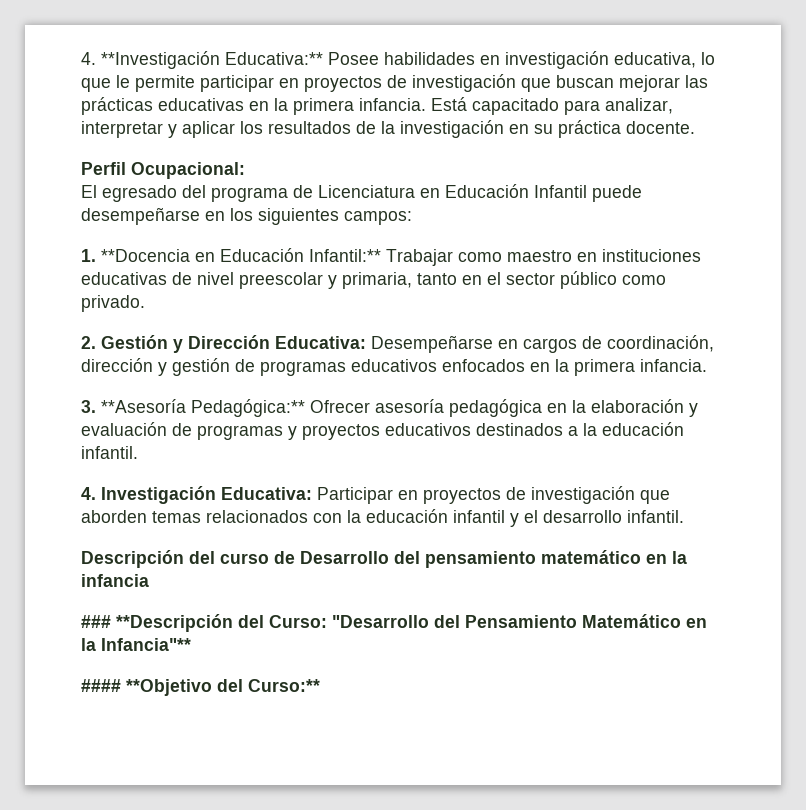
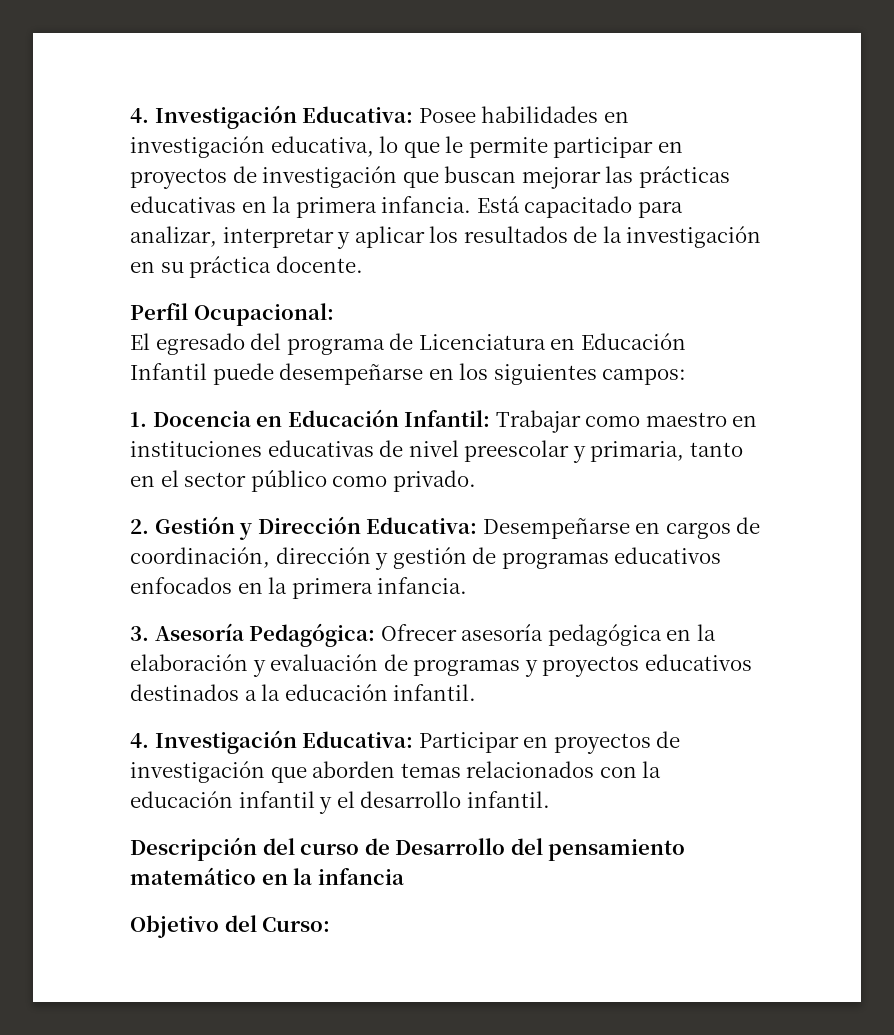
[81,51,323,69] 4. **Investigación Educativa:** -> [130,105,414,129] 4. Investigación Educativa:
[101,248,381,262] **Docencia en Educación Infantil:** -> [152,409,491,427] Docencia en Educación Infantil:
[101,399,305,417] **Asesoría Pedagógica:** -> [154,623,376,647] Asesoría Pedagógica:
[81,614,707,632] [81,638,191,651] [81,679,320,696] ### **Descripción del Curso: "Desarrollo del Pensamiento Matemático en la Infancia"** // #### **Objetivo del Curso:** -> [130,915,331,938] Objetivo del Curso:

